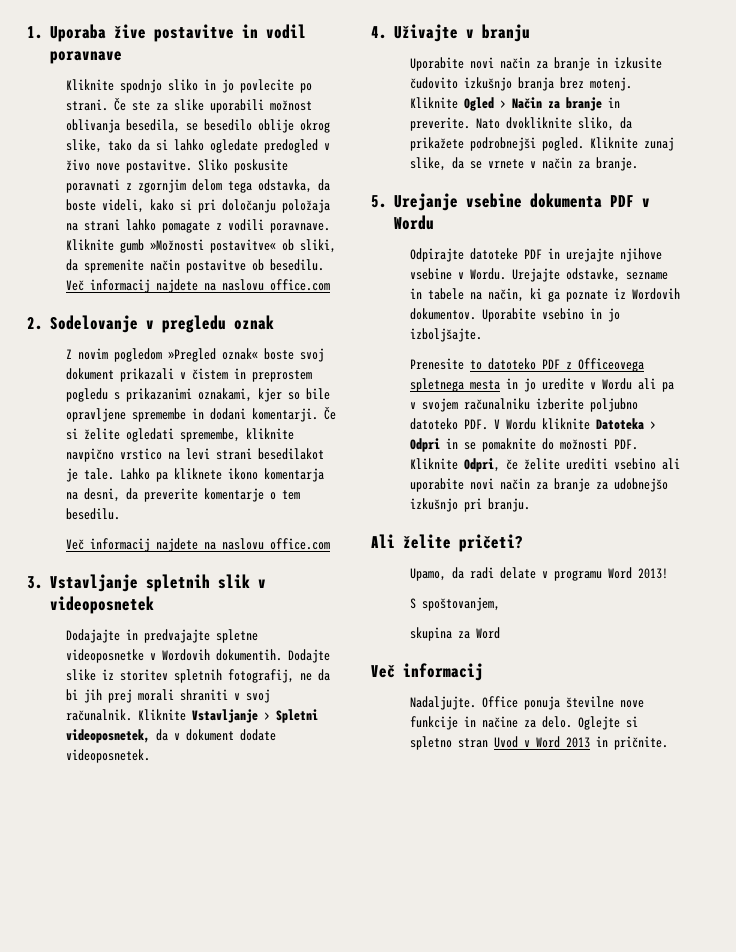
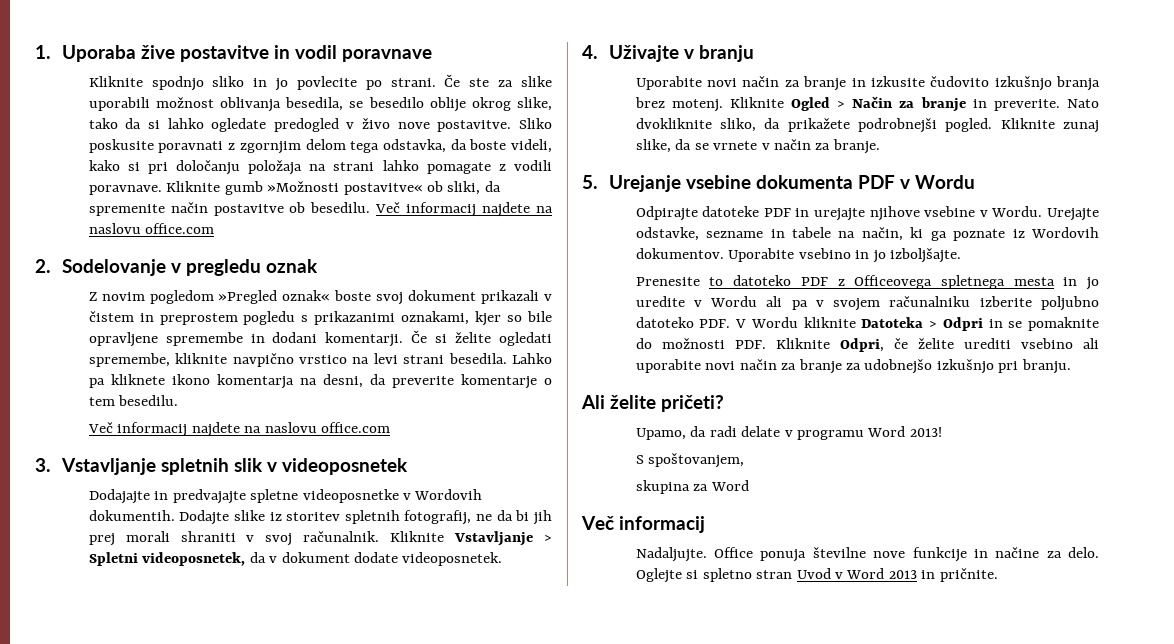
[258,448,325,460] [66,468,115,482] besedilakot je tale. -> [448,353,507,364] besedila.

